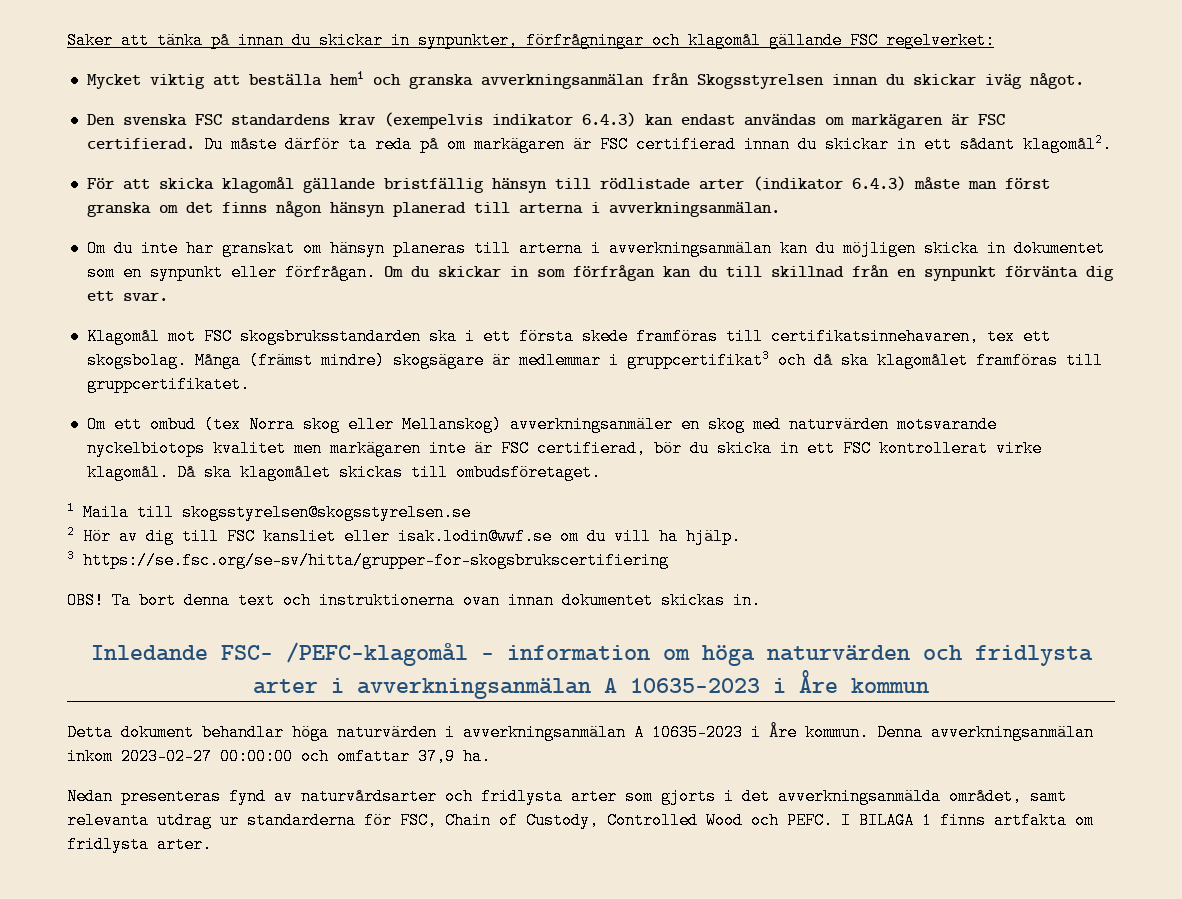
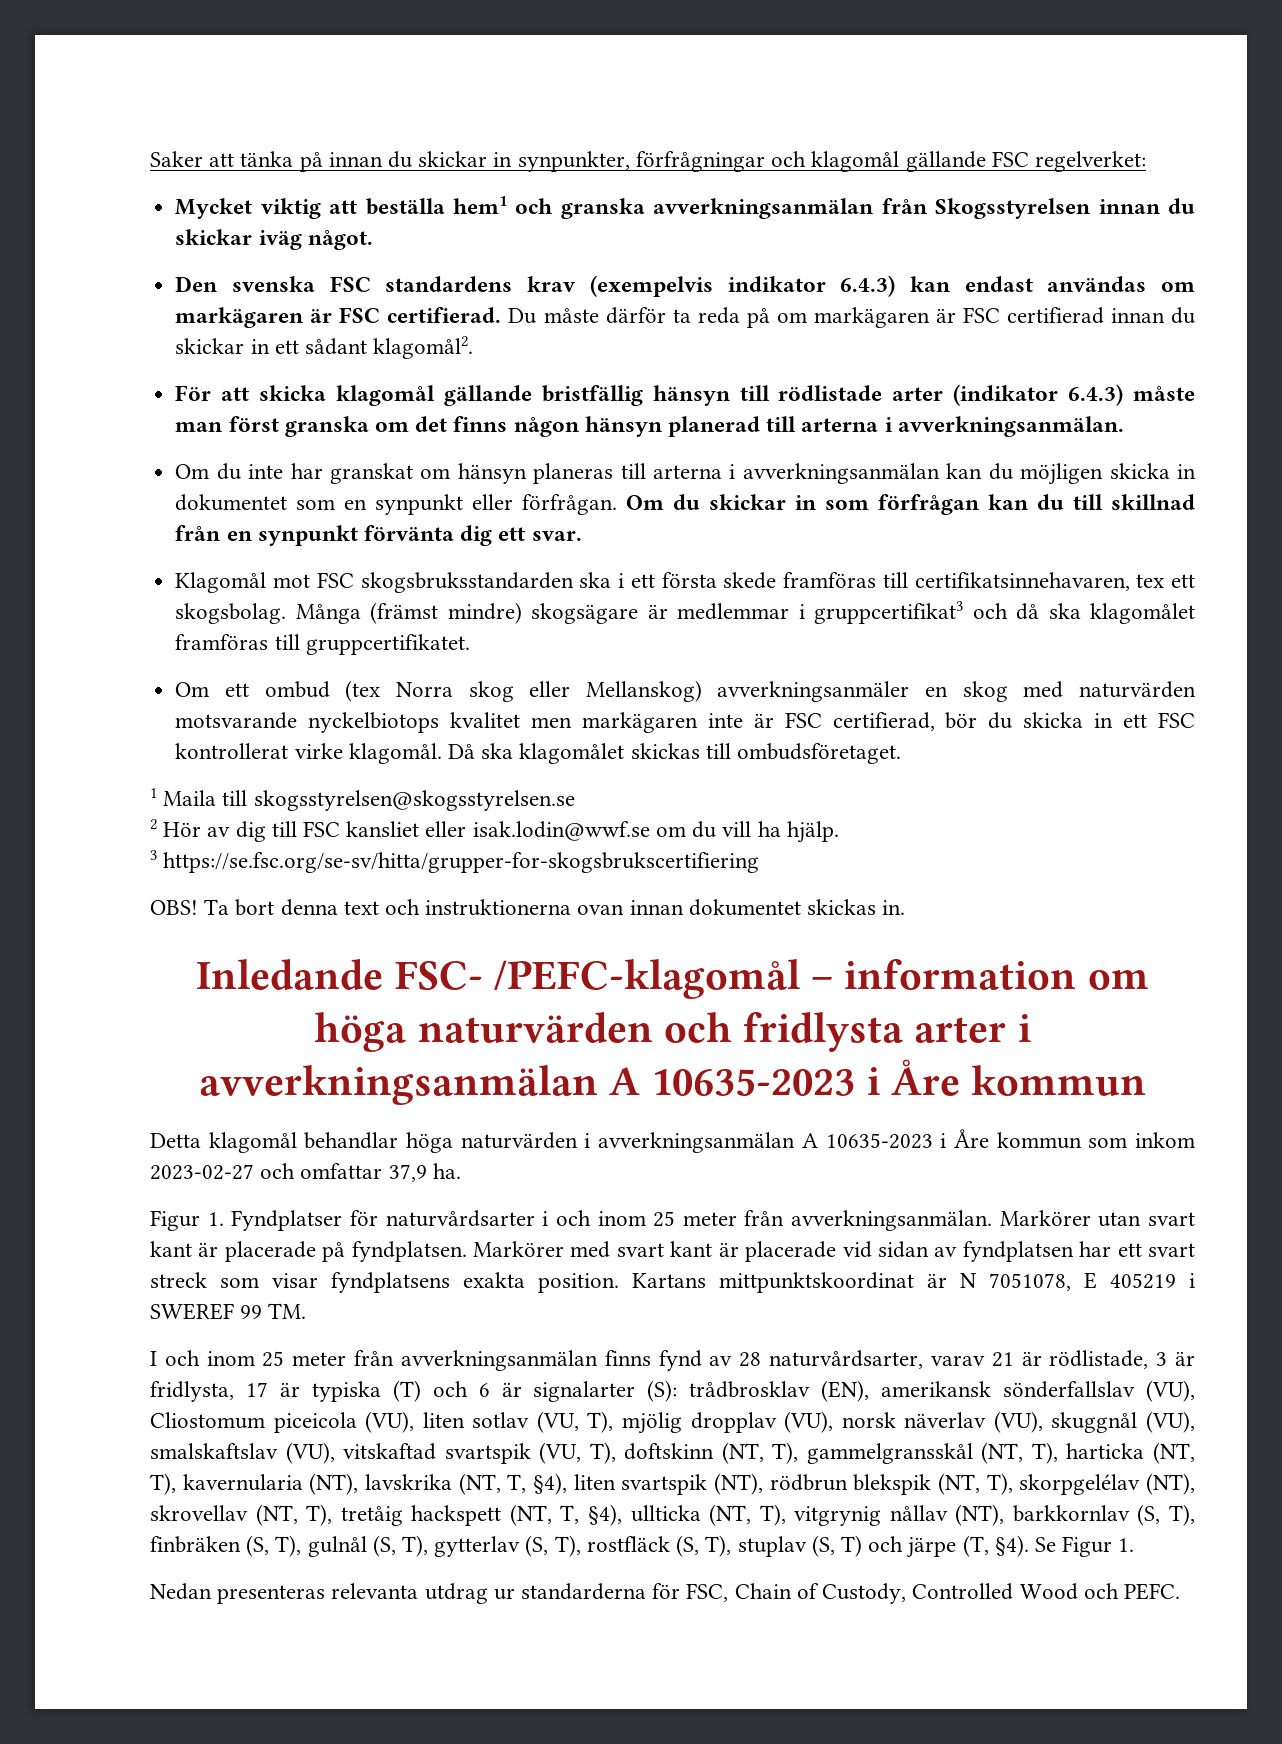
[121,724,194,741] dokument -> [208,1132,297,1153] klagomål
[805,724,1094,741] kommun. Denna avverkningsanmälan -> [996,1132,1128,1149] kommun som
[220,748,293,765] 00:00:00 -> (254, 1172) none
[67,788,1067,805] Nedan presenteras fynd av naturvårdsarter och fridlysta arter som gjorts i det avverkningsanmälda området, samt -> [150,1210,1195,1231] [150,1241,1195,1262] [150,1272,1195,1293] [150,1303,307,1320] [150,1350,1196,1371] [150,1380,1195,1402] [150,1411,1195,1434] [150,1442,1195,1464] [150,1473,1195,1495] [150,1504,1195,1526] [150,1535,1135,1558] [150,1583,326,1604] Figur 1. Fyndplatser för naturvårdsarter i och inom 25 meter från avverkningsanmälan. Markörer utan svart kant är placerade på fyndplatsen. Markörer med svart kant är placerade vid sidan av fyndplatsen har ett svart streck som visar fyndplatsens exakta position. Kartans mittpunktskoordinat är N 7051078, E 405219 i SWEREF 99 TM. // I och inom 25 meter från avverkningsanmälan finns fynd av 28 naturvårdsarter, varav 21 är rödlistade, 3 är fridlysta, 17 är typiska (T) och 6 är signalarter (S): trådbrosklav (EN), amerikansk sönderfallslav (VU), Cliostomum piceicola (VU), liten sotlav (VU, T), mjölig dropplav (VU), norsk näverlav (VU), skuggnål (VU), smalskaftslav (VU), vitskaftad svartspik (VU, T), doftskinn (NT, T), gammelgransskål (NT, T), harticka (NT, T), kavernularia (NT), lavskrika (NT, T, §4), liten svartspik (NT), rödbrun blekspik (NT, T), skorpgelélav (NT), skrovellav (NT, T), tretåig hackspett (NT, T, §4), ullticka (NT, T), vitgrynig nållav (NT), barkkornlav (S, T), finbräken (S, T), gulnål (S, T), gytterlav (S, T), rostfläck (S, T), stuplav (S, T) och järpe (T, §4). Se Figur 1. // Nedan presenteras
[841,812,1094,829] [67,836,212,853] I BILAGA 1 finns artfakta om fridlysta arter. -> (1180, 1591) none

